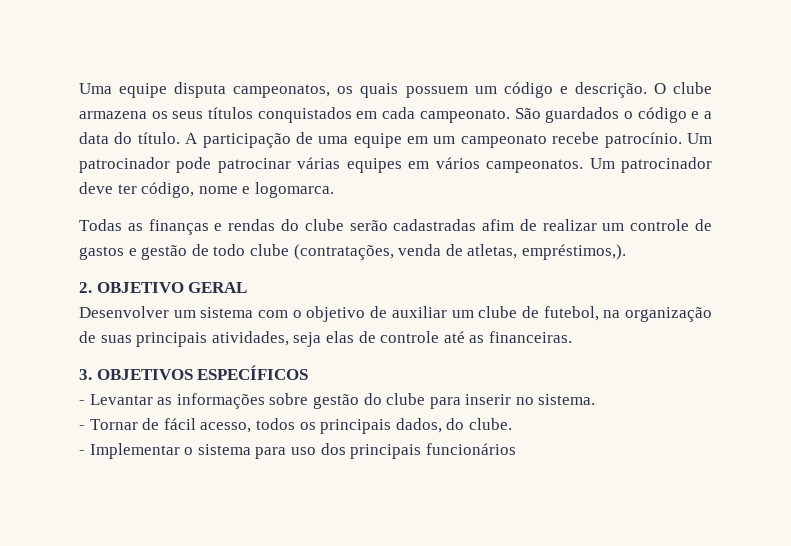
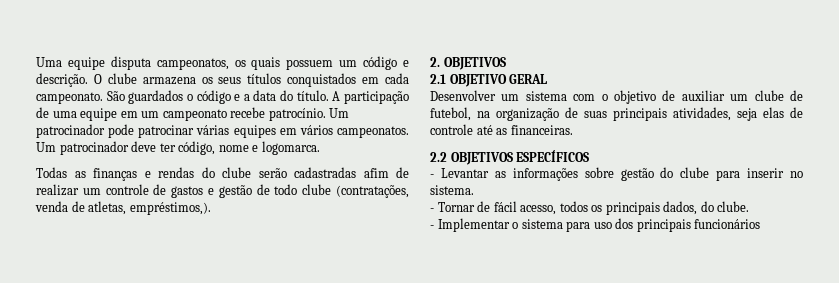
(92, 287) none -> [443,57,506,70] [430,74,446,84] OBJETIVOS // 2.1
[79,369,92,380] 3. -> [430,152,447,162] 2.2

